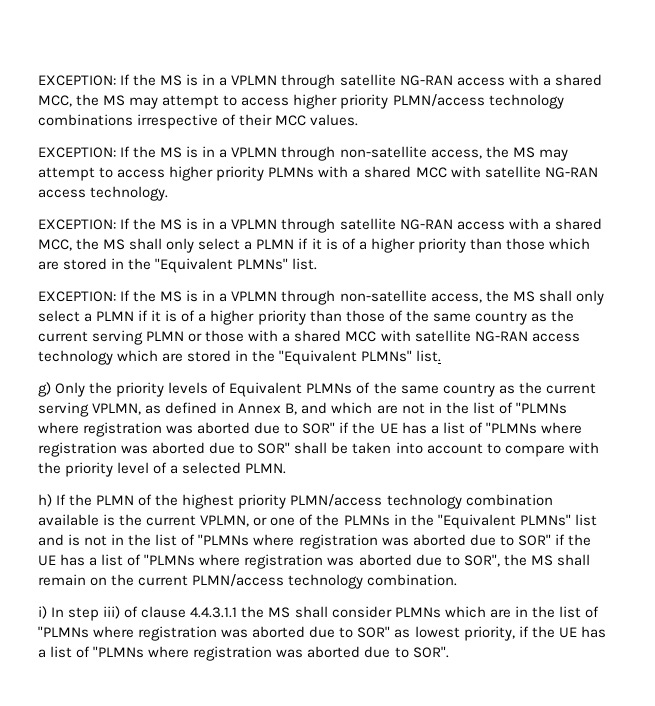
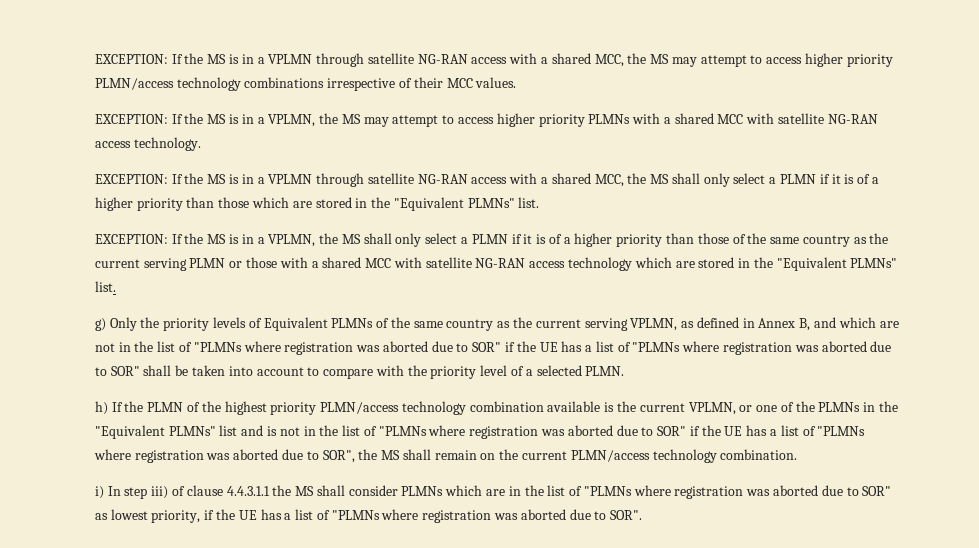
[231,146,482,161] VPLMN through non-satellite access, -> [268,114,316,127] VPLMN,
[231,290,482,305] VPLMN through non-satellite access, -> [268,234,316,247] VPLMN,

